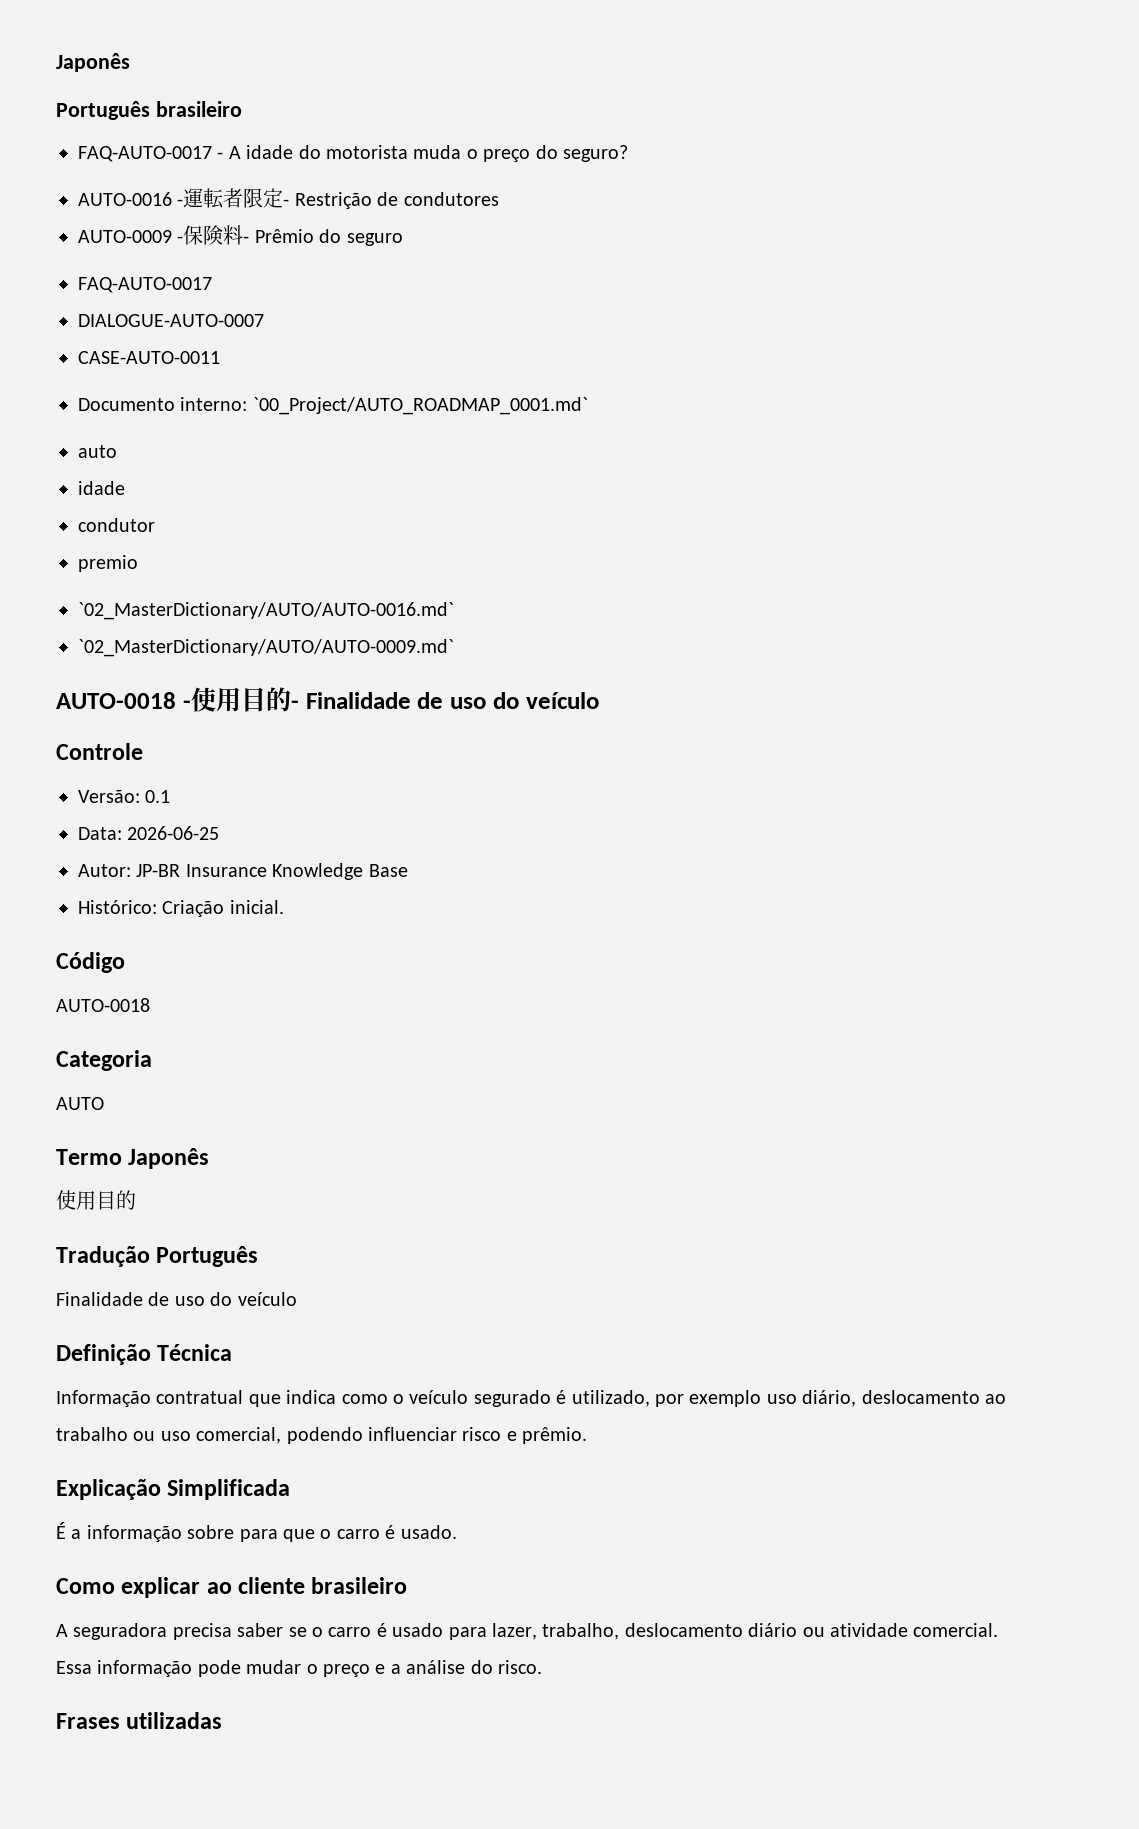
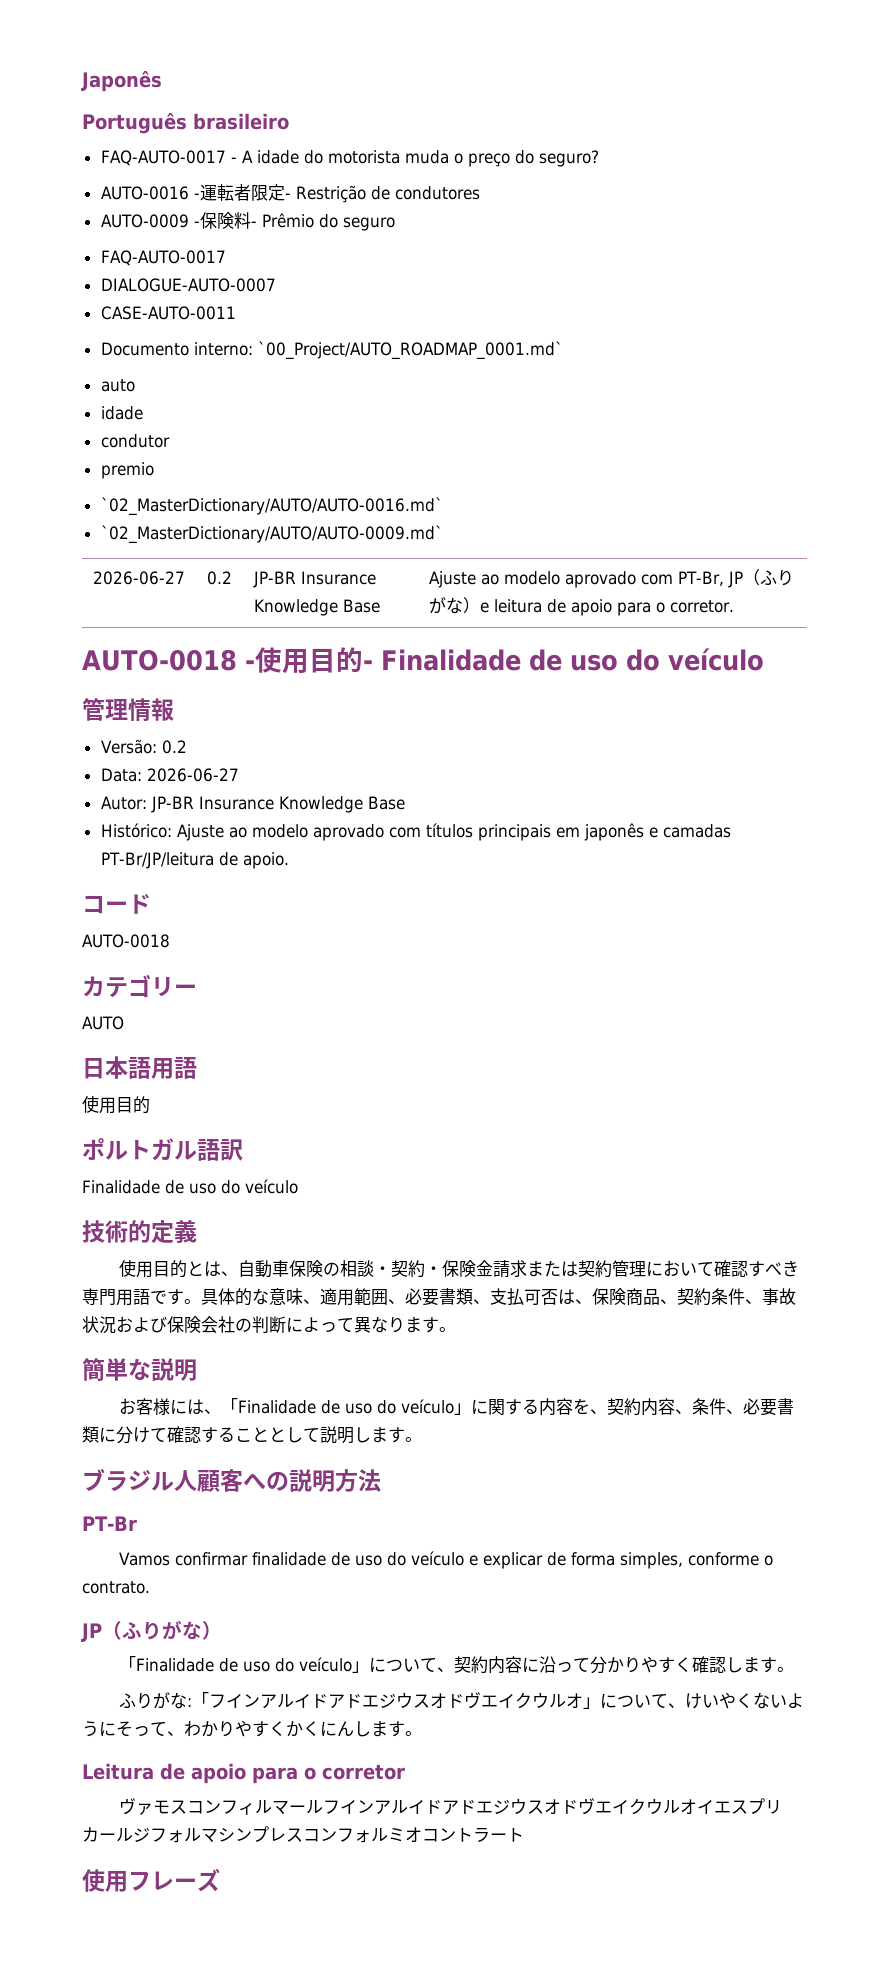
(454, 648) none -> [92,571,185,585] [206,571,232,585] [252,571,376,588] [253,599,380,616] [428,569,794,588] [428,597,734,616] // 2026-06-27 | 0.2 | JP-BR Insurance Knowledge Base | Ajuste ao modelo aprovado com PT-Br, JP（ふりがな）e leitura de apoio para o corretor.
[56,743,143,760] Controle -> [82,698,174,722] 管理情報
[145,790,171,803] 0.1 -> [161,740,187,754] 0.2
[127,826,220,840] 2026-06-25 -> [146,768,239,782] 2026-06-27
[162,900,284,917] [56,952,125,973] Criação inicial. // Código -> [176,823,731,841] [100,852,289,869] [82,894,151,914] Ajuste ao modelo aprovado com títulos principais em japonês e camadas PT-Br/JP/leitura de apoio. // コード
[56,1050,152,1071] Categoria -> [82,974,197,998] カテゴリー
[56,1148,210,1169] Termo Japonês -> [82,1056,197,1079] 日本語用語
[56,1246,259,1267] [56,1292,297,1306] [56,1344,233,1365] [56,1390,1006,1407] [56,1427,588,1444] [56,1479,291,1500] [56,1522,457,1542] [56,1577,408,1598] [56,1623,999,1640] [56,1660,542,1677] [56,1712,223,1729] Tradução Português // Finalidade de uso do veículo // Definição Técnica // Informação contratual que indica como o veículo segurado é utilizado, por exemplo uso diário, deslocamento ao trabalho ou uso comercial, podendo influenciar risco e prêmio. // Explicação Simplificada // É a informação sobre para que o carro é usado. // Como explicar ao cliente brasileiro // A seguradora precisa saber se o carro é usado para lazer, trabalho, deslocamento diário ou atividade comercial. Essa informação pode mudar o preço e a análise do risco. // Frases utilizadas -> [82,1138,243,1161] [82,1179,298,1194] [82,1220,197,1244] [119,1259,800,1278] [82,1288,796,1306] [82,1316,456,1334] [82,1358,197,1382] [119,1398,795,1416] [82,1426,422,1444] [82,1468,381,1492] [82,1516,137,1531] [119,1551,774,1569] [82,1581,150,1594] [81,1620,222,1642] [119,1656,795,1674] [119,1692,805,1709] [82,1720,422,1737] [82,1763,405,1784] [119,1798,783,1815] [82,1826,524,1843] [82,1868,220,1892] ポルトガル語訳 // Finalidade de uso do veículo // 技術的定義 // 使用目的とは、自動車保険の相談・契約・保険金請求または契約管理において確認すべき専門用語です。具体的な意味、適用範囲、必要書類、支払可否は、保険商品、契約条件、事故状況および保険会社の判断によって異なります。 // 簡単な説明 // お客様には、「Finalidade de uso do veículo」に関する内容を、契約内容、条件、必要書類に分けて確認することとして説明します。 // ブラジル人顧客への説明方法 // PT-Br // Vamos confirmar finalidade de uso do veículo e explicar de forma simples, conforme o contrato. // JP（ふりがな） // 「Finalidade de uso do veículo」について、契約内容に沿って分かりやすく確認します。 // ふりがな:「フインアルイドアドエジウスオドヴエイクウルオ」について、けいやくないようにそって、わかりやすくかくにんします。 // Leitura de apoio para o corretor // ヴァモスコンフィルマールフインアルイドアドエジウスオドヴエイクウルオイエスプリカールジフォルマシンプレスコンフォルミオコントラート // 使用フレーズ

